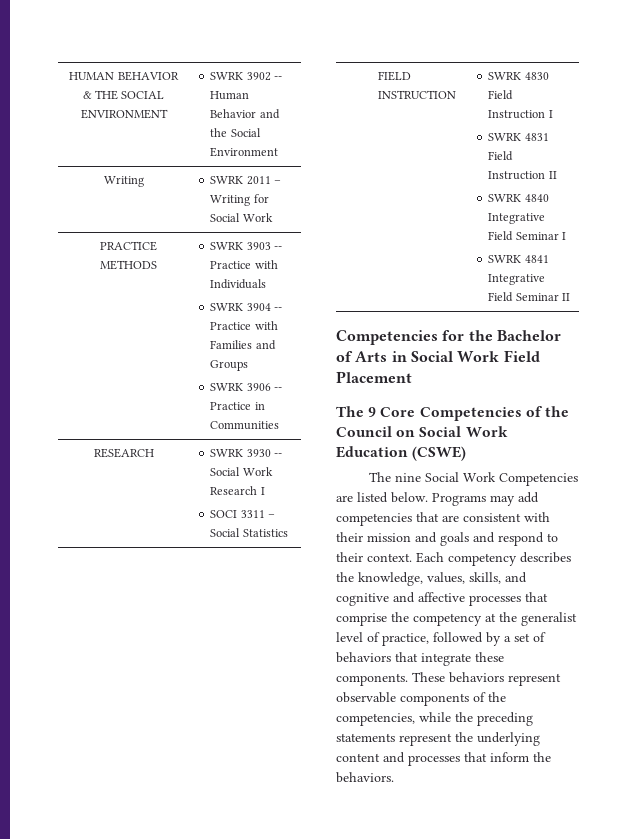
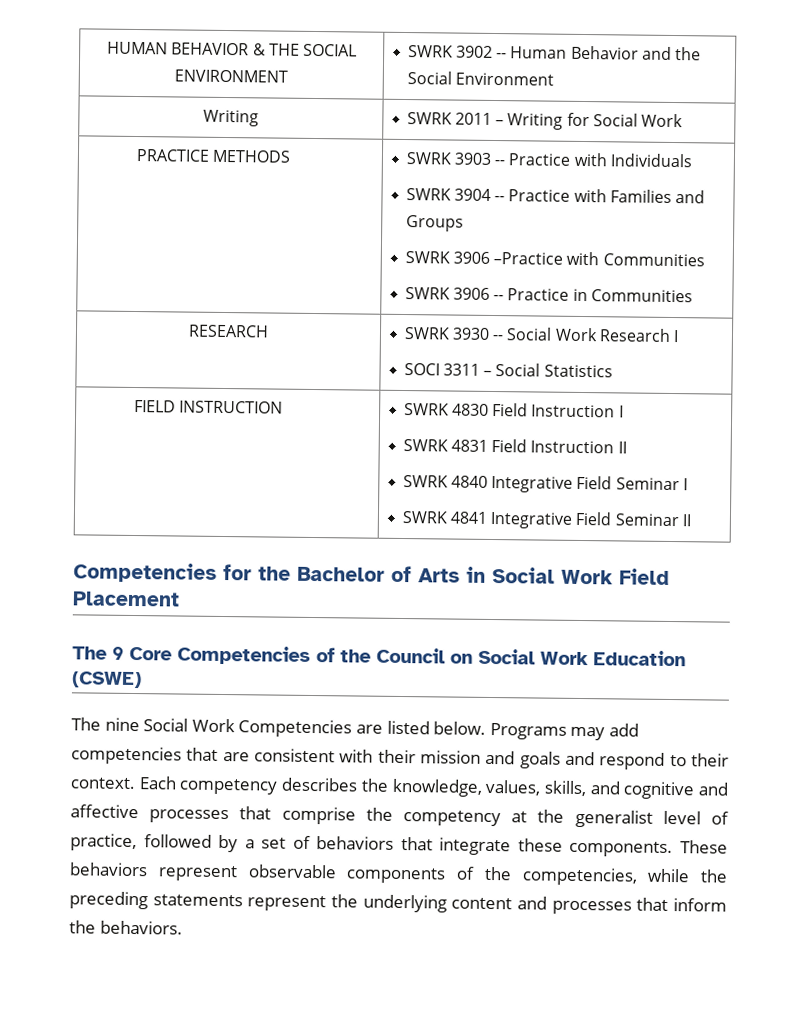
(249, 365) none -> [404,251,705,267] // SWRK 3906 –Practice with Communities

